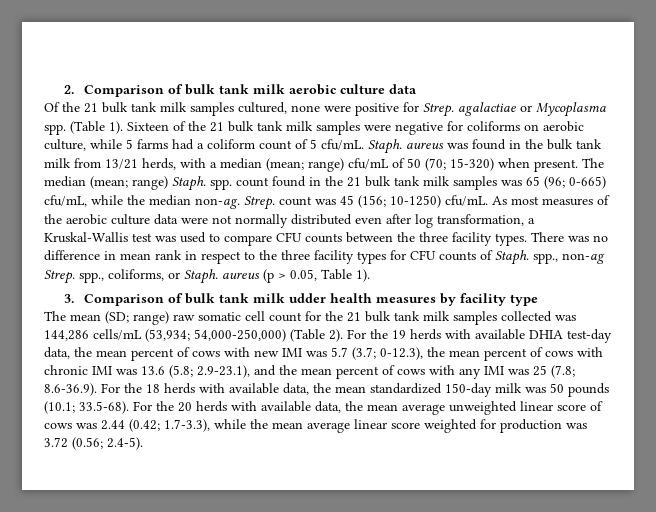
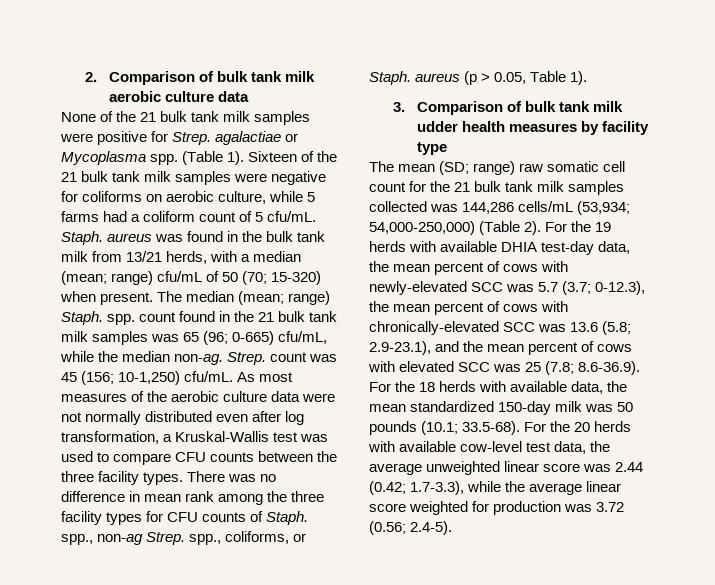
[44,102,320,116] Of the 21 bulk tank milk samples cultured, none -> [61,111,311,125] None of the 21 bulk tank milk samples
[390,195,441,208] 10-1250) -> [118,371,181,385] 10-1,250)
[185,251,255,264] in respect to -> [218,494,264,505] among
[254,348,302,357] new IMI -> [369,281,504,295] newly-elevated SCC
[44,365,112,375] chronic IMI -> [369,321,536,335] chronically-elevated SCC
[459,366,504,379] any IMI -> [399,361,491,372] elevated SCC
[315,401,398,413] data, the mean -> [460,441,611,454] cow-level test data, the
[590,401,603,411] [44,423,72,429] of cows -> (581, 467) none
[272,422,303,429] mean -> (526, 486) none

